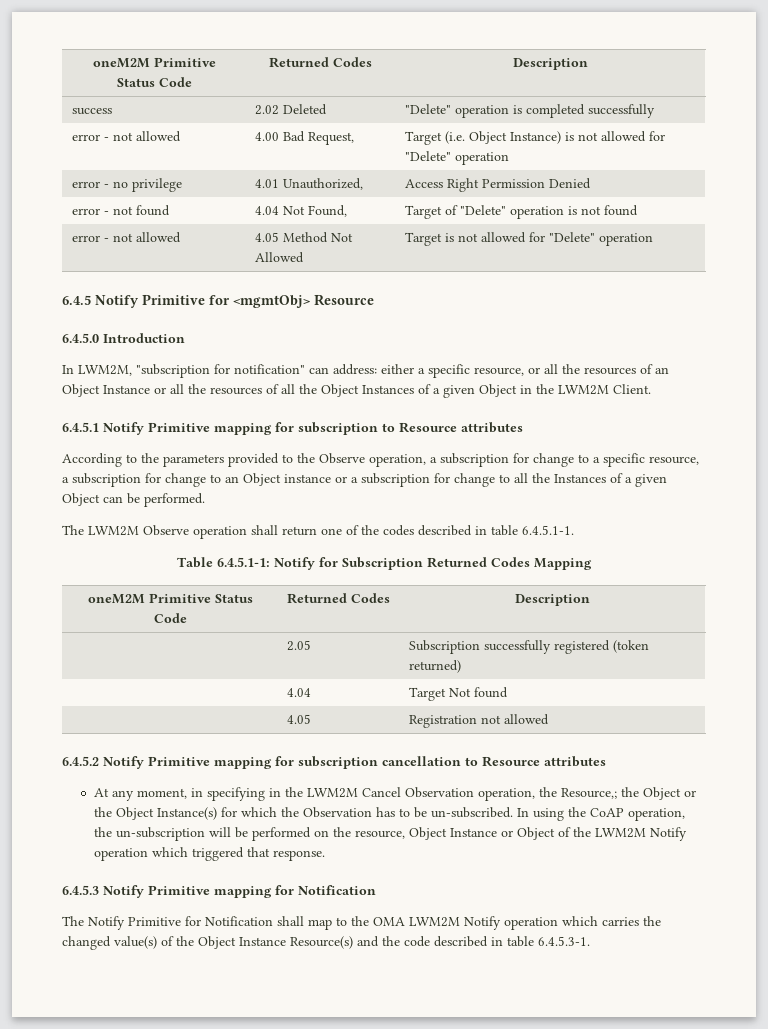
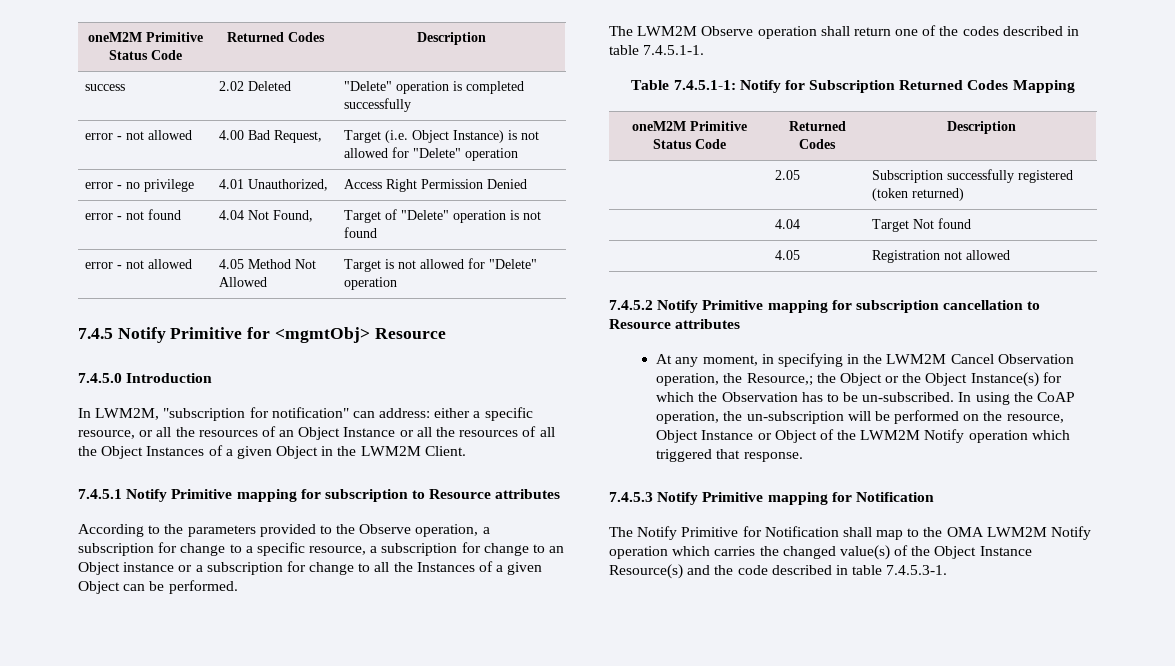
[62,295,91,305] 6.4.5 -> [78,328,113,339] 7.4.5
[62,333,99,343] 6.4.5.0 -> [78,373,122,383] 7.4.5.0
[62,422,99,432] 6.4.5.1 -> [78,489,122,499] 7.4.5.1
[522,525,574,535] 6.4.5.1-1. -> [643,45,705,55] 7.4.5.1-1.
[217,557,270,567] 6.4.5.1-1: -> [673,80,736,90] 7.4.5.1-1:
[62,756,99,766] 6.4.5.2 -> [609,300,653,310] 7.4.5.2
[62,885,99,895] 6.4.5.3 -> [609,492,653,502] 7.4.5.3
[538,936,590,946] 6.4.5.3-1. -> [886,565,948,575] 7.4.5.3-1.

